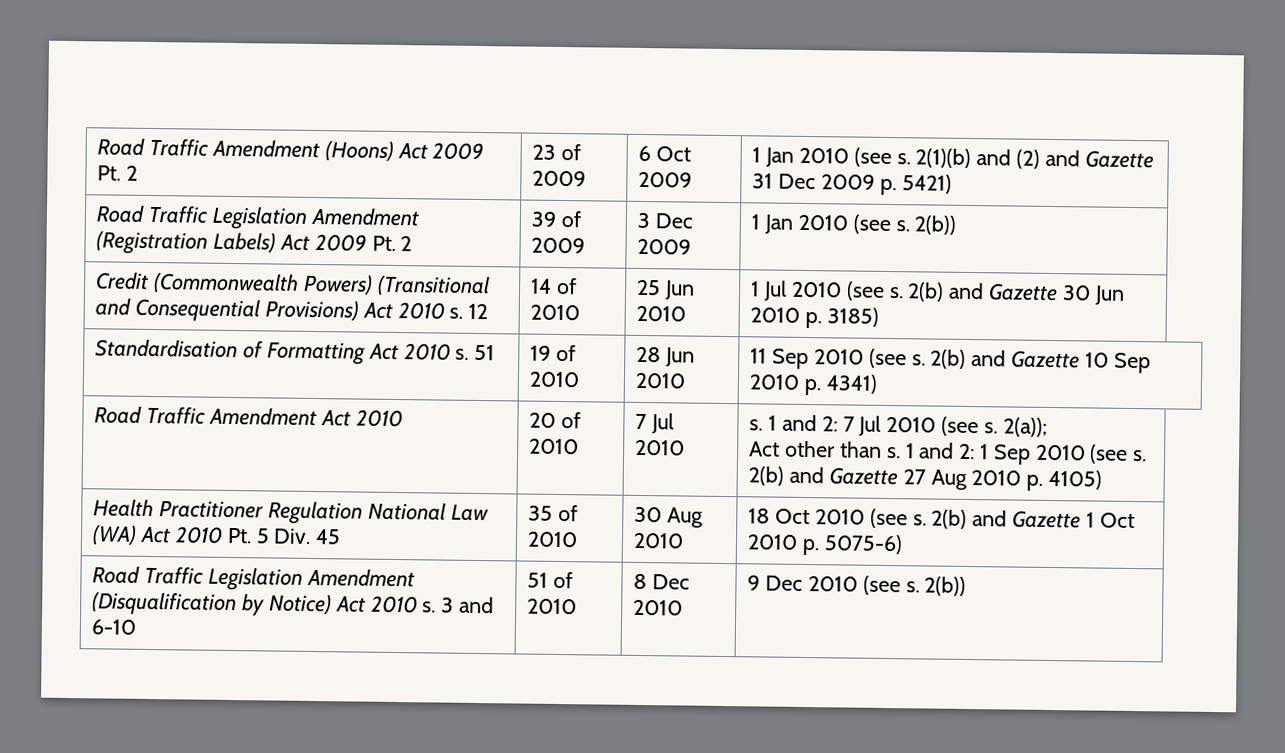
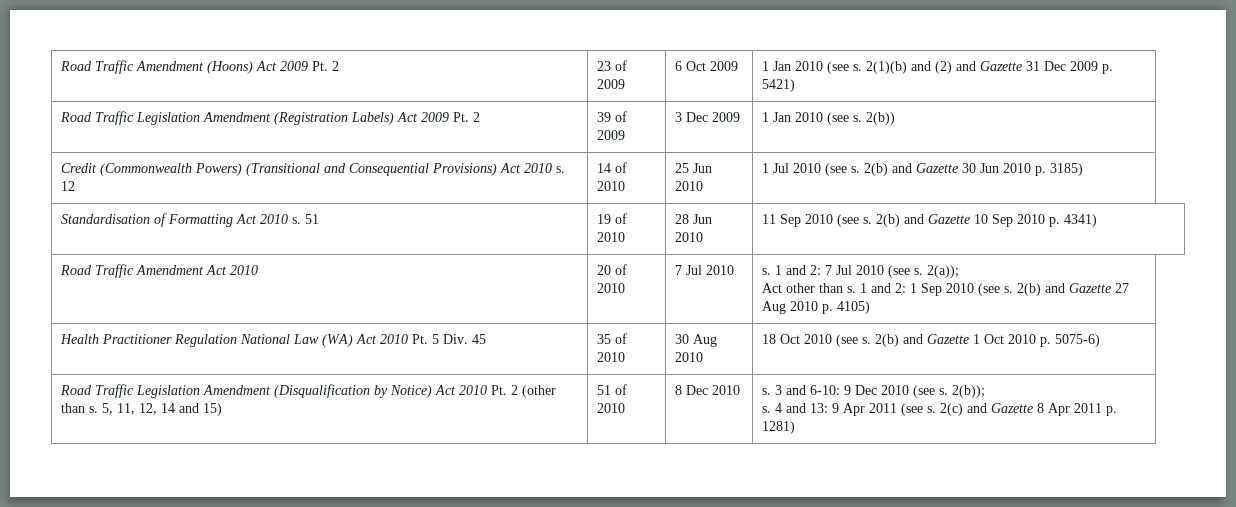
[422,596,495,614] [91,619,137,635] s. 3 and 6-10 -> [491,385,557,398] [61,403,223,416] Pt. 2 (other than s. 5, 11, 12, 14 and 15)
(684, 607) none -> [762,385,841,395] s. 3 and 6-10:
[924,576,967,596] 2(b)) -> [952,385,986,398] [762,403,1118,416] [762,421,796,434] 2(b)); // s. 4 and 13: 9 Apr 2011 (see s. 2(c) and Gazette 8 Apr 2011 p. 1281)

